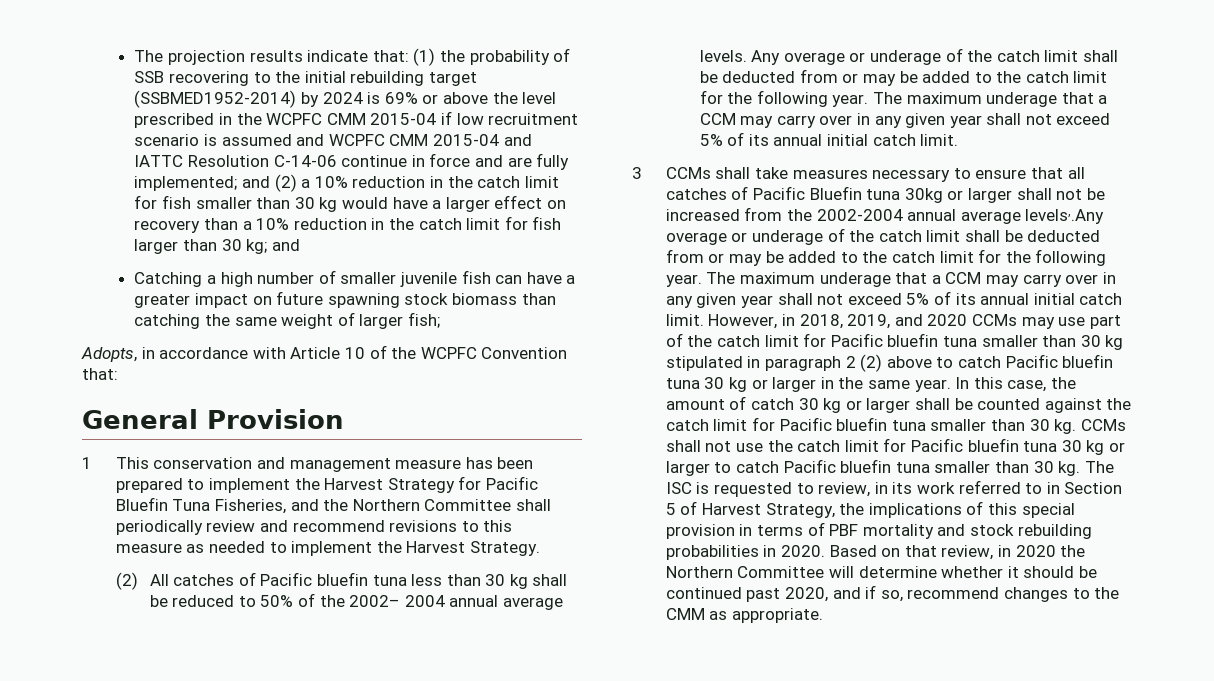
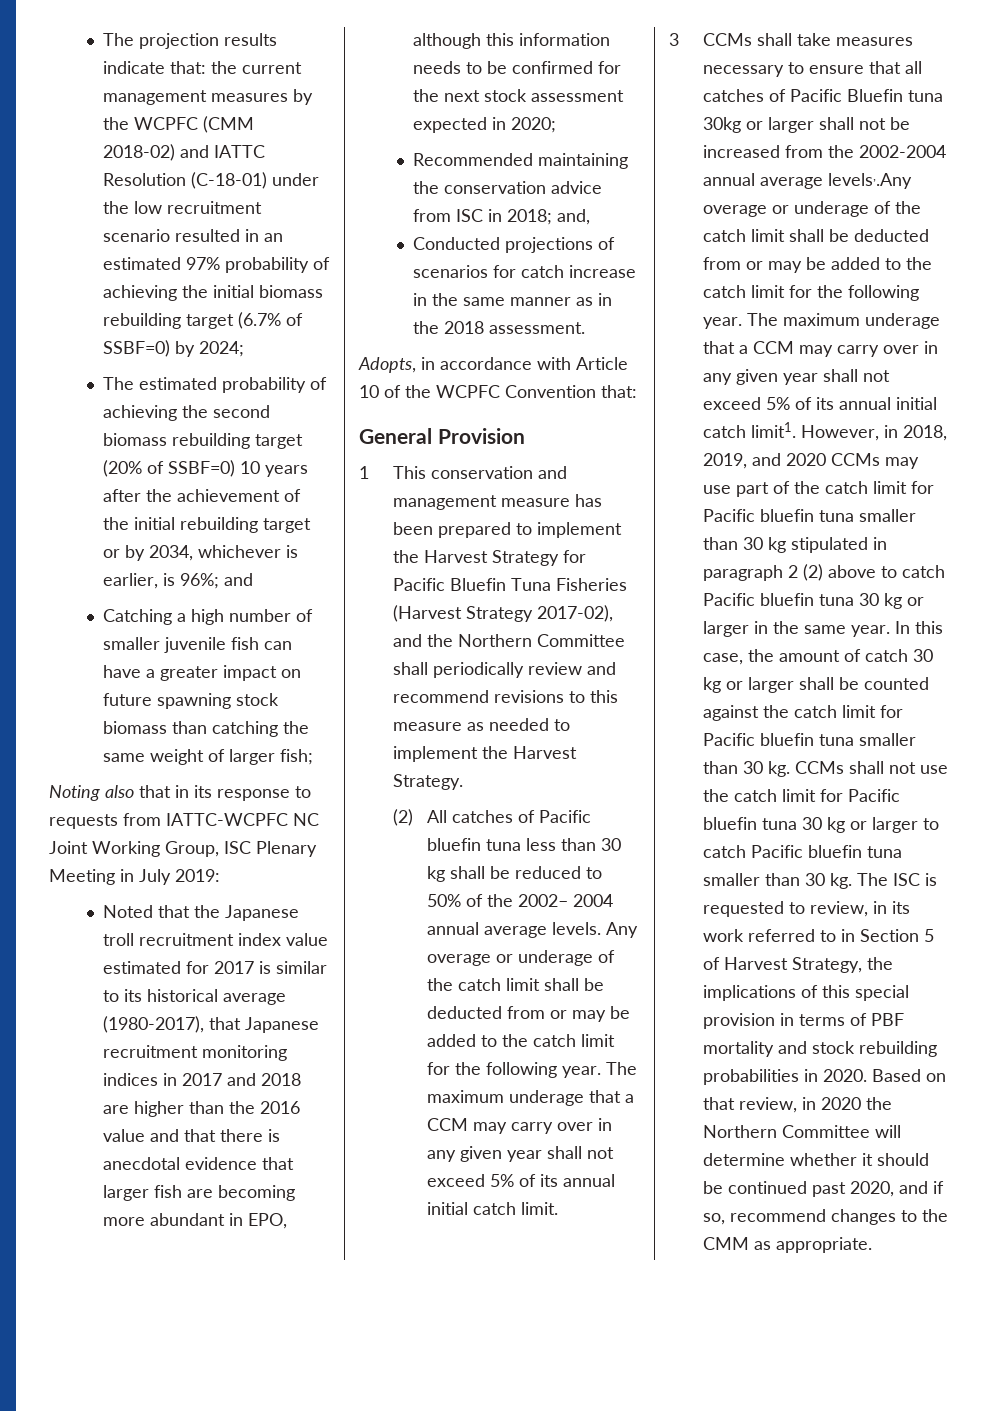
[413,48,571,66] [134,71,478,86] [134,90,557,108] [134,111,579,128] [134,134,532,146] [134,153,570,170] [134,174,559,192] [134,195,566,212] [134,216,562,233] [134,239,268,254] (1) the probability of SSB recovering to the initial rebuilding target (SSBMED1952-2014) by 2024 is 69% or above the level prescribed in the WCPFC CMM 2015-04 if low recruitment scenario is assumed and WCPFC CMM 2015-04 and IATTC Resolution C-14-06 continue in force and are fully implemented; and (2) a 10% reduction in the catch limit for fish smaller than 30 kg would have a larger effect on recovery than a 10% reduction in the catch limit for fish larger than 30 kg; -> [210,61,302,74] [102,89,313,105] [102,116,254,133] [102,144,265,161] [102,172,319,189] [102,201,262,214] [102,229,283,242] [102,257,330,273] [102,285,323,301] [102,312,303,329] [102,340,244,357] [102,377,327,393] [102,405,270,421] [102,433,303,449] [102,460,308,477] [102,489,301,502] [102,517,311,533] [102,545,298,561] [102,573,219,589] the current management measures by the WCPFC (CMM 2018-02) and IATTC Resolution (C-18-01) under the low recruitment scenario resulted in an estimated 97% probability of achieving the initial biomass rebuilding target (6.7% of SSBF=0) by 2024; // The estimated probability of achieving the second biomass rebuilding target (20% of SSBF=0) 10 years after the achievement of the initial rebuilding target or by 2034, whichever is earlier, is 96%;
(441, 320) none -> [49,785,311,801] [49,813,319,829] [49,841,317,857] [49,869,220,885] [102,905,299,921] [102,933,328,946] [102,961,327,974] [102,989,286,1005] [102,1016,319,1033] [102,1045,287,1061] [102,1073,301,1086] [102,1101,300,1117] [102,1129,280,1142] [102,1157,294,1170] [102,1185,295,1201] [102,1213,287,1229] [412,33,610,49] [412,61,621,74] [412,89,624,102] [412,117,556,133] [412,153,628,169] [412,181,602,194] [412,209,590,225] [412,237,615,253] [412,265,636,278] [412,293,612,306] [412,321,585,334] // Noting also that in its response to requests from IATTC-WCPFC NC Joint Working Group, ISC Plenary Meeting in July 2019: // Noted that the Japanese troll recruitment index value estimated for 2017 is similar to its historical average (1980-2017), that Japanese recruitment monitoring indices in 2017 and 2018 are higher than the 2016 value and that there is anecdotal evidence that larger fish are becoming more abundant in EPO, although this information needs to be confirmed for the next stock assessment expected in 2020; // Recommended maintaining the conservation advice from ISC in 2018; and, // Conducted projections of scenarios for catch increase in the same manner as in the 2018 assessment.
[214,499,286,514] Fisheries, -> [555,578,627,591] [392,605,613,622] Fisheries (Harvest Strategy 2017-02),
[665,314,704,326] limit. -> [750,422,796,438] limit1.

